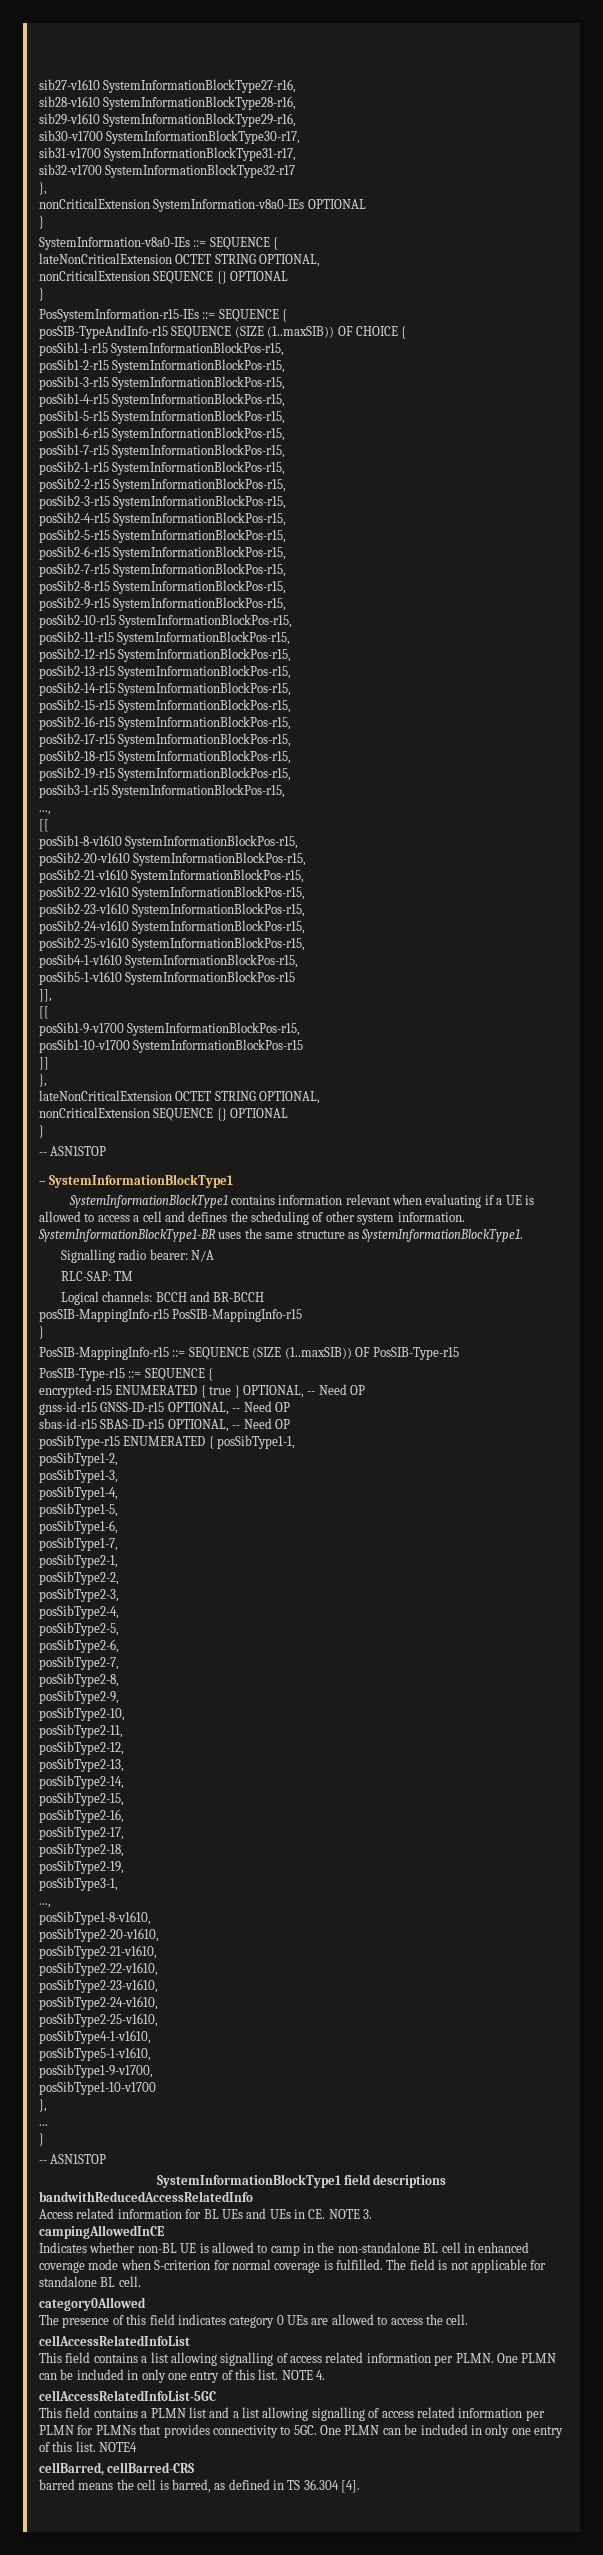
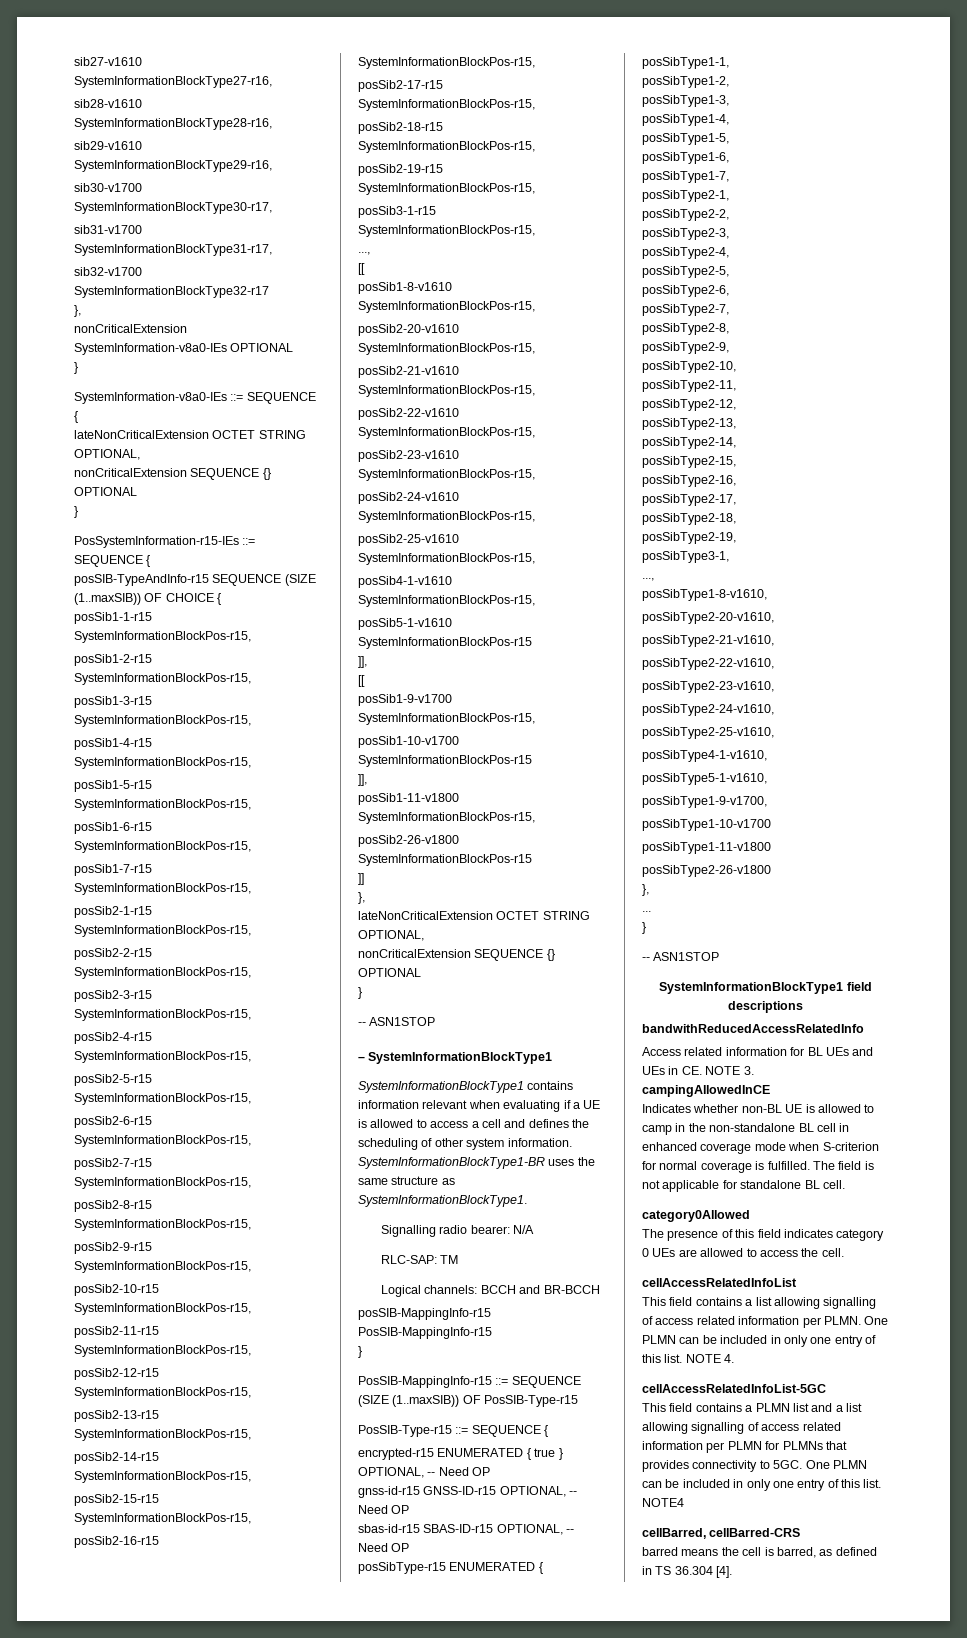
(304, 1046) none -> [358,774,367,786] [358,793,459,805] [358,812,535,824] [358,835,459,847] [358,854,532,866] // ]], // posSib1-11-v1800 SystemInformationBlockPos-r15, // posSib2-26-v1800 SystemInformationBlockPos-r15
(156, 2088) none -> [642,842,771,854] [642,865,771,877] // posSibType1-11-v1800 // posSibType2-26-v1800

